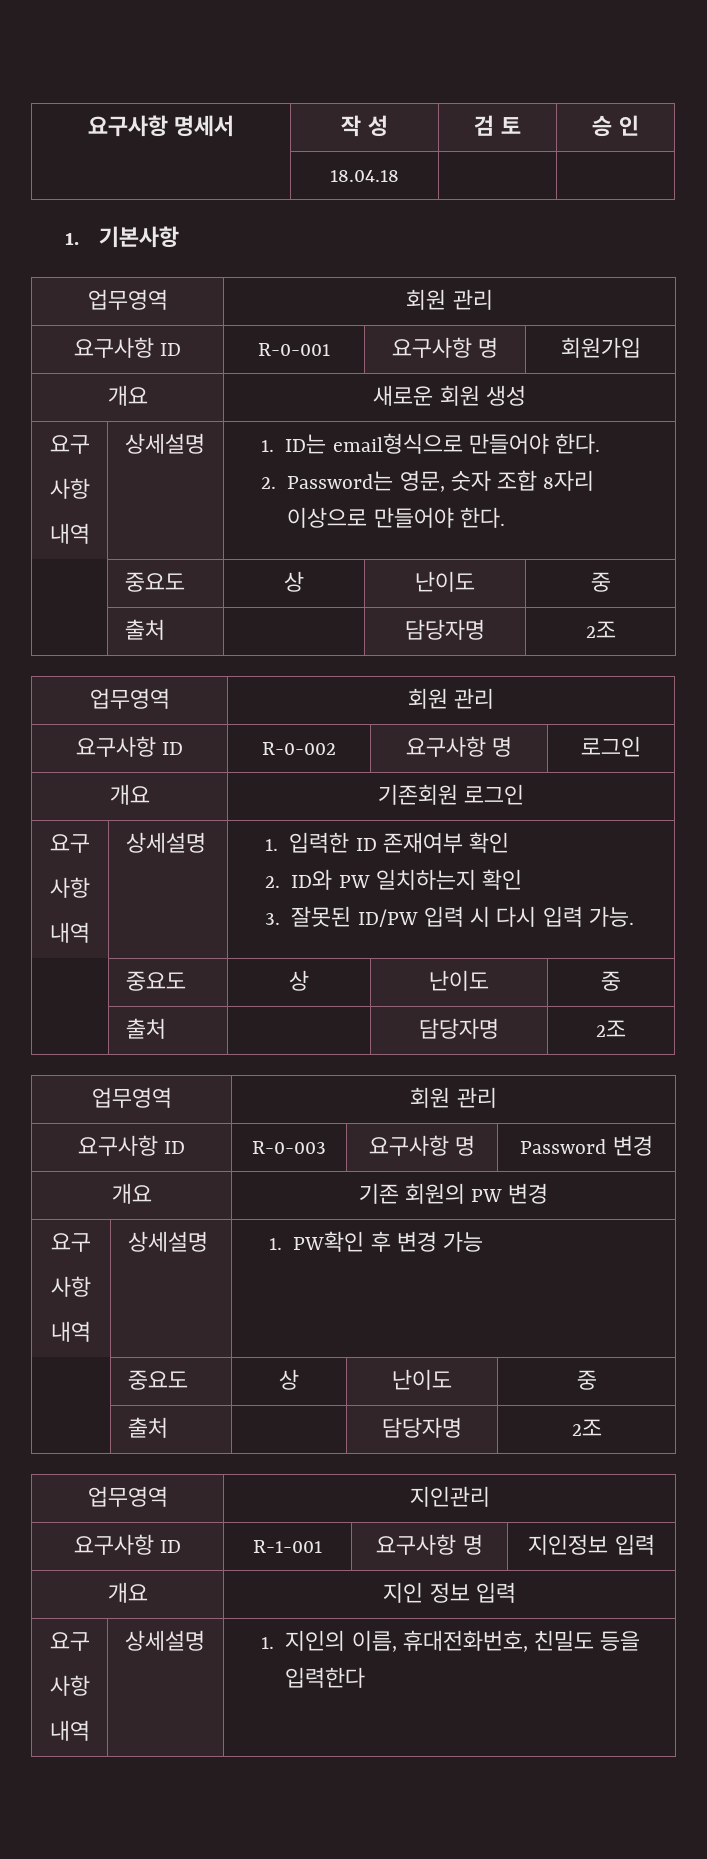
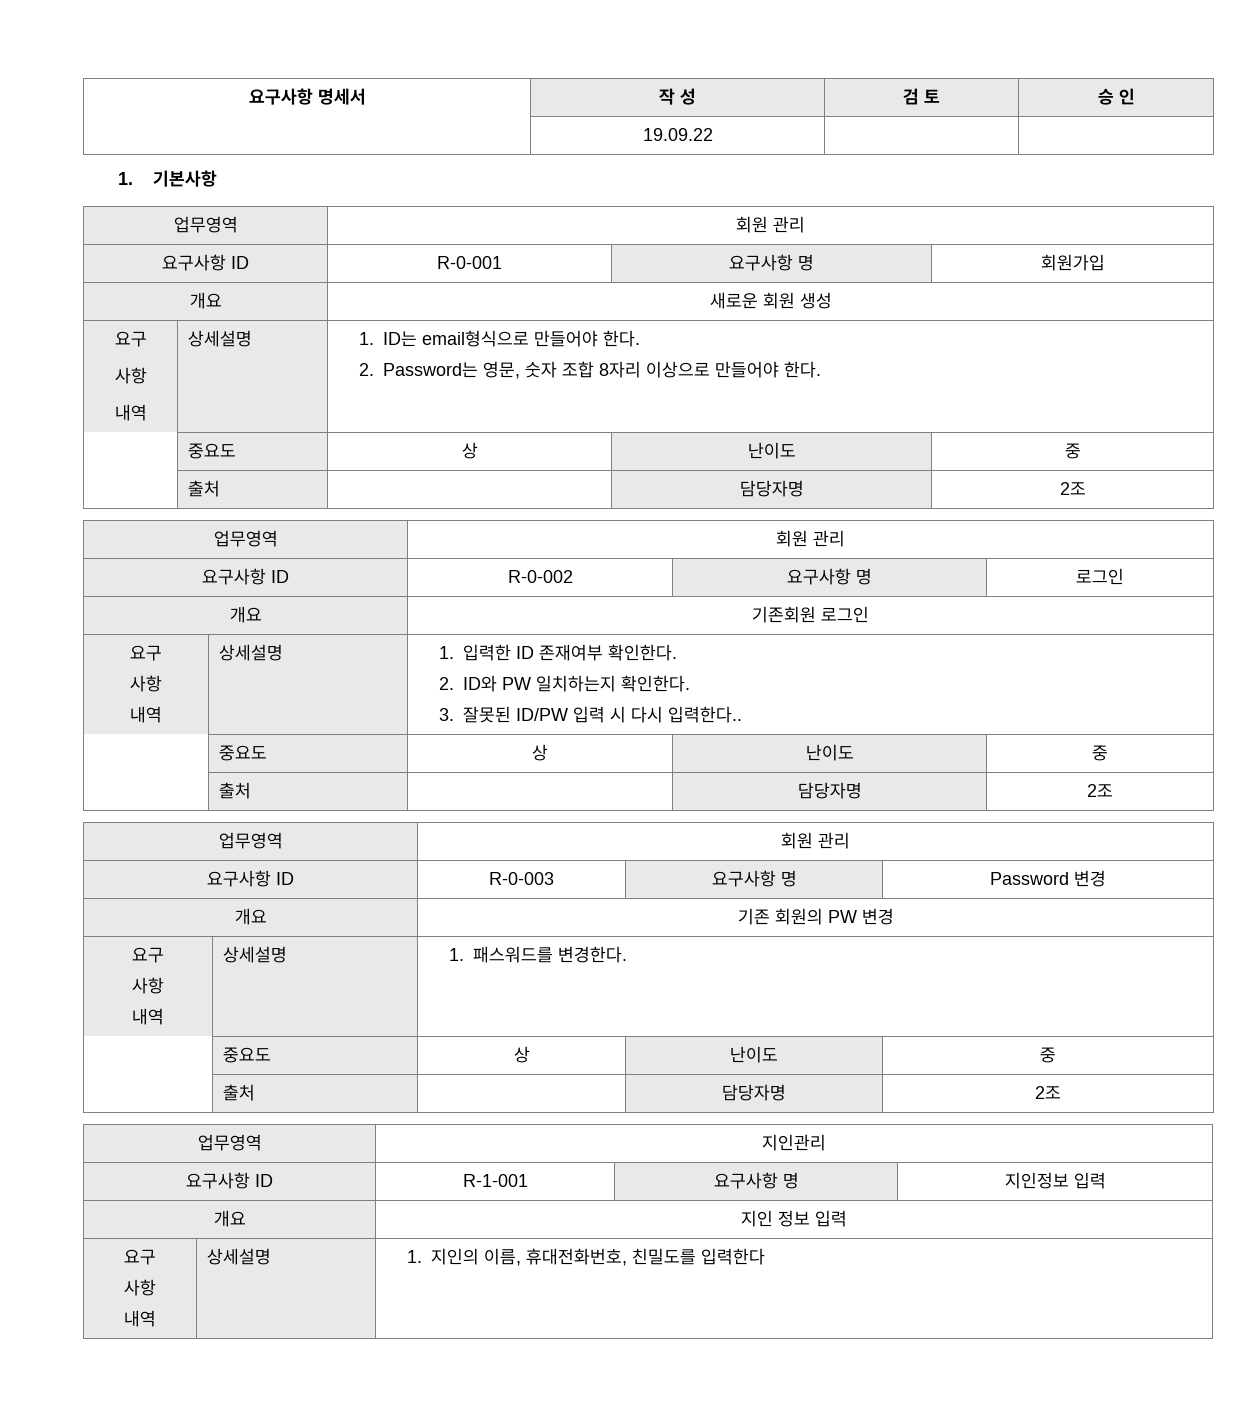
[330,170,400,182] 18.04.18 -> [642,128,713,141] 19.09.22
[469,832,510,853] 확인 -> [608,644,678,661] 확인한다.
[482,869,523,890] 확인 -> [621,675,691,692] 확인한다.
[542,906,634,927] 입력 가능. -> [668,706,743,723] 입력한다..
[293,1231,484,1252] PW확인 후 변경 가능 -> [473,946,628,963] 패스워드를 변경한다.
[534,1630,641,1651] 친밀도 등을 -> [632,1248,697,1265] 친밀도를

